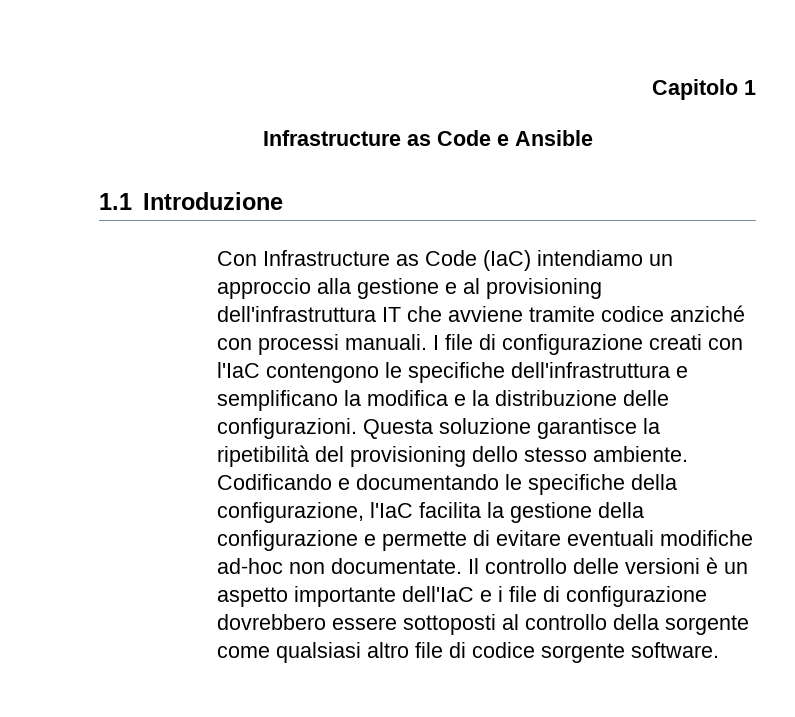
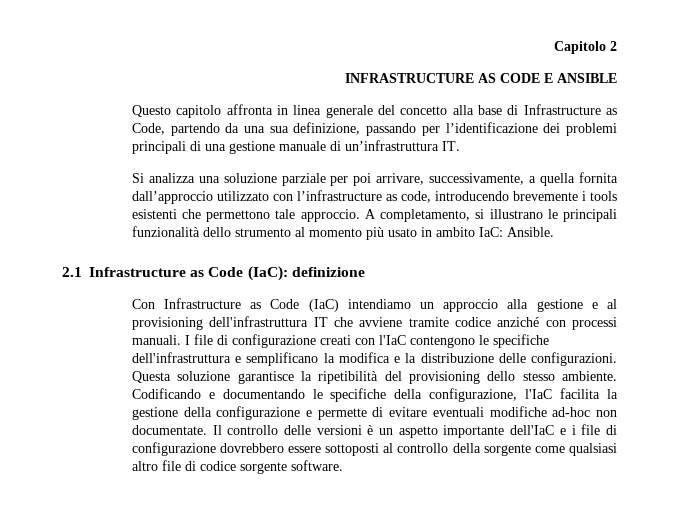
[744,80,756,95] [262,130,593,146] [99,192,283,210] 1 // Infrastructure as Code e Ansible // 1.1 Introduzione -> [610,41,617,51] [345,73,617,83] [131,104,617,118] [131,122,617,136] [131,140,460,154] [131,172,619,186] [131,190,617,204] [131,209,617,222] [131,226,554,240] [62,266,365,281] 2 // INFRASTRUCTURE AS CODE E ANSIBLE // Questo capitolo affronta in linea generale del concetto alla base di Infrastructure as Code, partendo da una sua definizione, passando per l’identificazione dei problemi principali di una gestione manuale di un’infrastruttura IT. // Si analizza una soluzione parziale per poi arrivare, successivamente, a quella fornita dall’approccio utilizzato con l’infrastructure as code, introducendo brevemente i tools esistenti che permettono tale approccio. A completamento, si illustrano le principali funzionalità dello strumento al momento più usato in ambito IaC: Ansible. // 2.1 Infrastructure as Code (IaC): definizione

